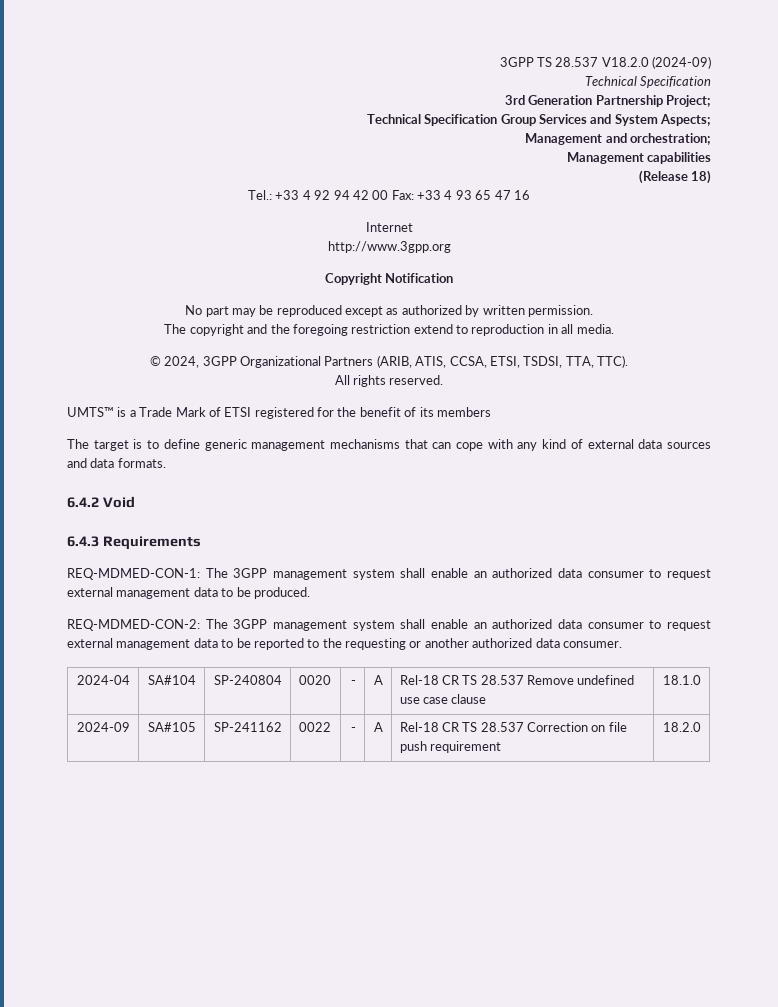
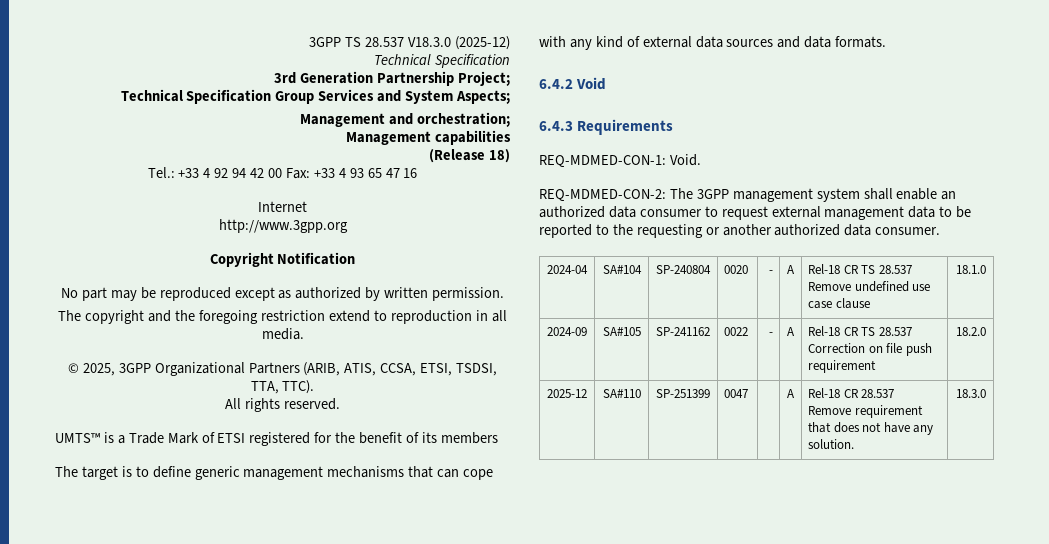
[601,56,711,69] V18.2.0 (2024-09) -> [408,36,511,50] V18.3.0 (2025-12)
[164,356,200,368] 2024, -> [82,363,115,376] 2025,
[205,568,711,580] [67,587,310,599] The 3GPP management system shall enable an authorized data consumer to request external management data to be produced. -> [669,154,701,166] Void.
(701, 727) none -> [547,389,587,398] [602,389,641,398] [656,389,710,398] [724,389,749,398] [787,389,795,398] [808,388,895,398] [808,405,923,418] [808,422,934,435] [808,439,855,449] [955,389,986,398] // 2025-12 | SA#110 | SP-251399 | 0047 | | A | Rel-18 CR 28.537 Remove requirement that does not have any solution. | 18.3.0

